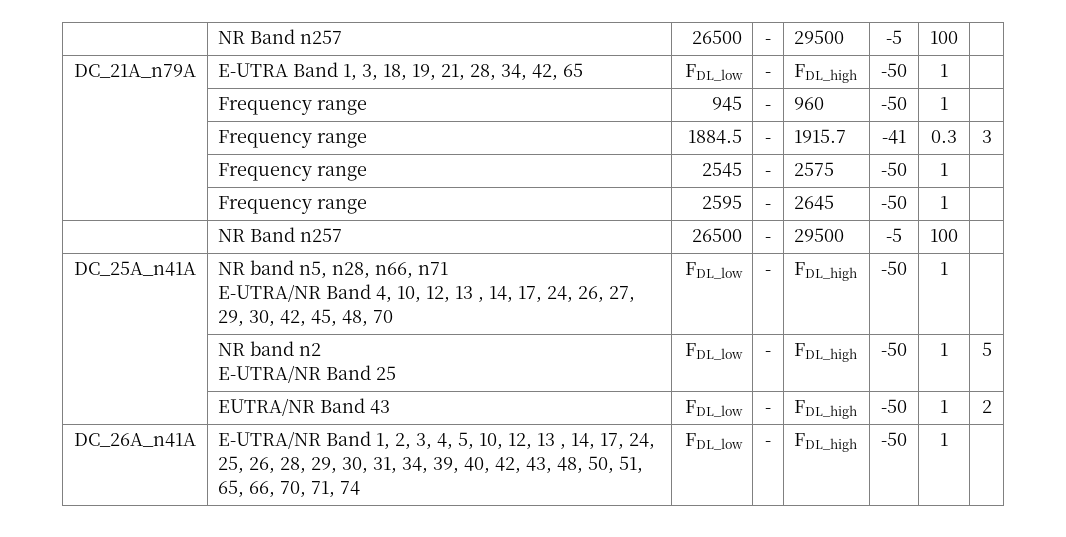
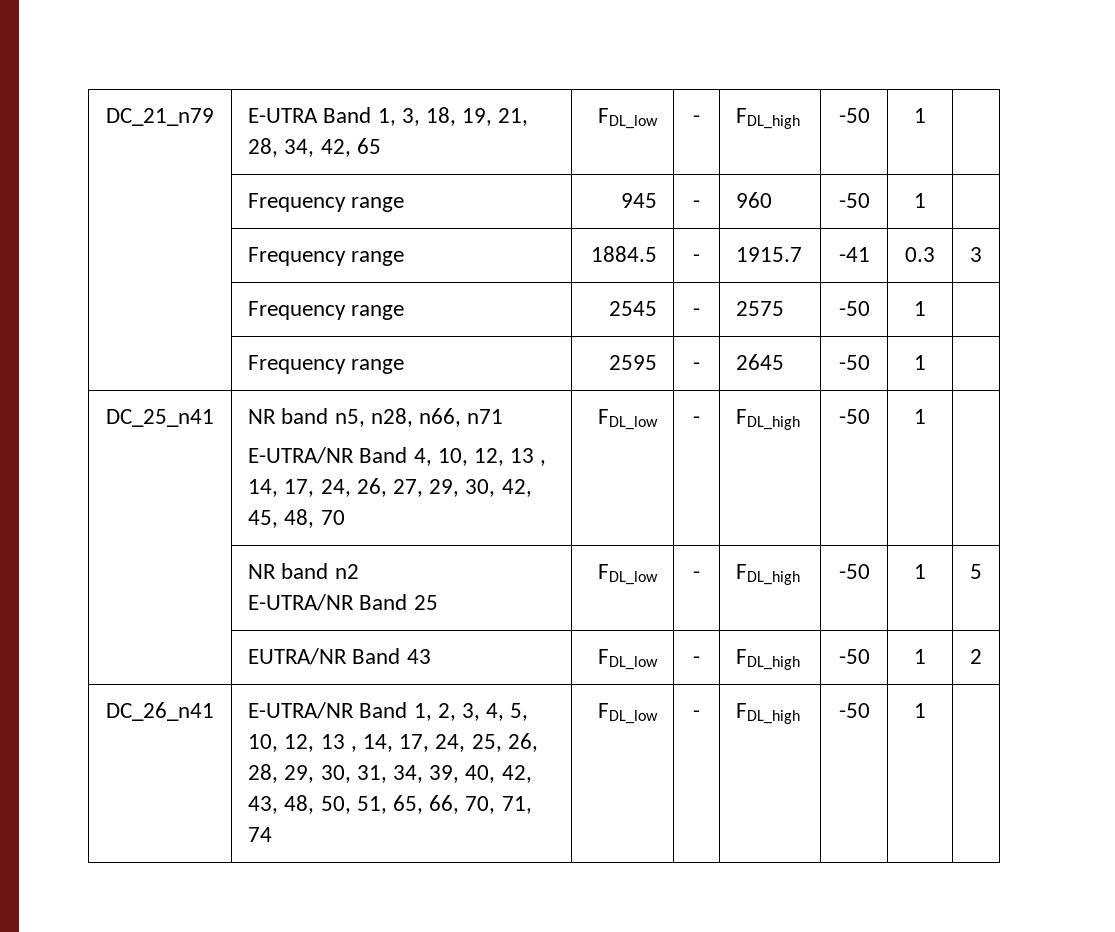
[218,29,343,44] [691,30,742,44] [765,39,771,44] [794,30,845,44] [886,30,902,44] [930,31,958,44] [74,64,196,78] | NR Band n257 | 26500 | - | 29500 | -5 | 100 | // DC_21A_n79A -> [106,108,214,126] DC_21_n79
[218,227,343,242] [691,228,742,242] [765,237,771,242] [794,228,845,242] [886,228,902,242] [930,229,958,242] [74,261,196,276] | NR Band n257 | 26500 | - | 29500 | -5 | 100 | // DC_25A_n41A -> [106,409,214,427] DC_25_n41
[74,433,196,447] DC_26A_n41A -> [106,702,214,721] DC_26_n41

